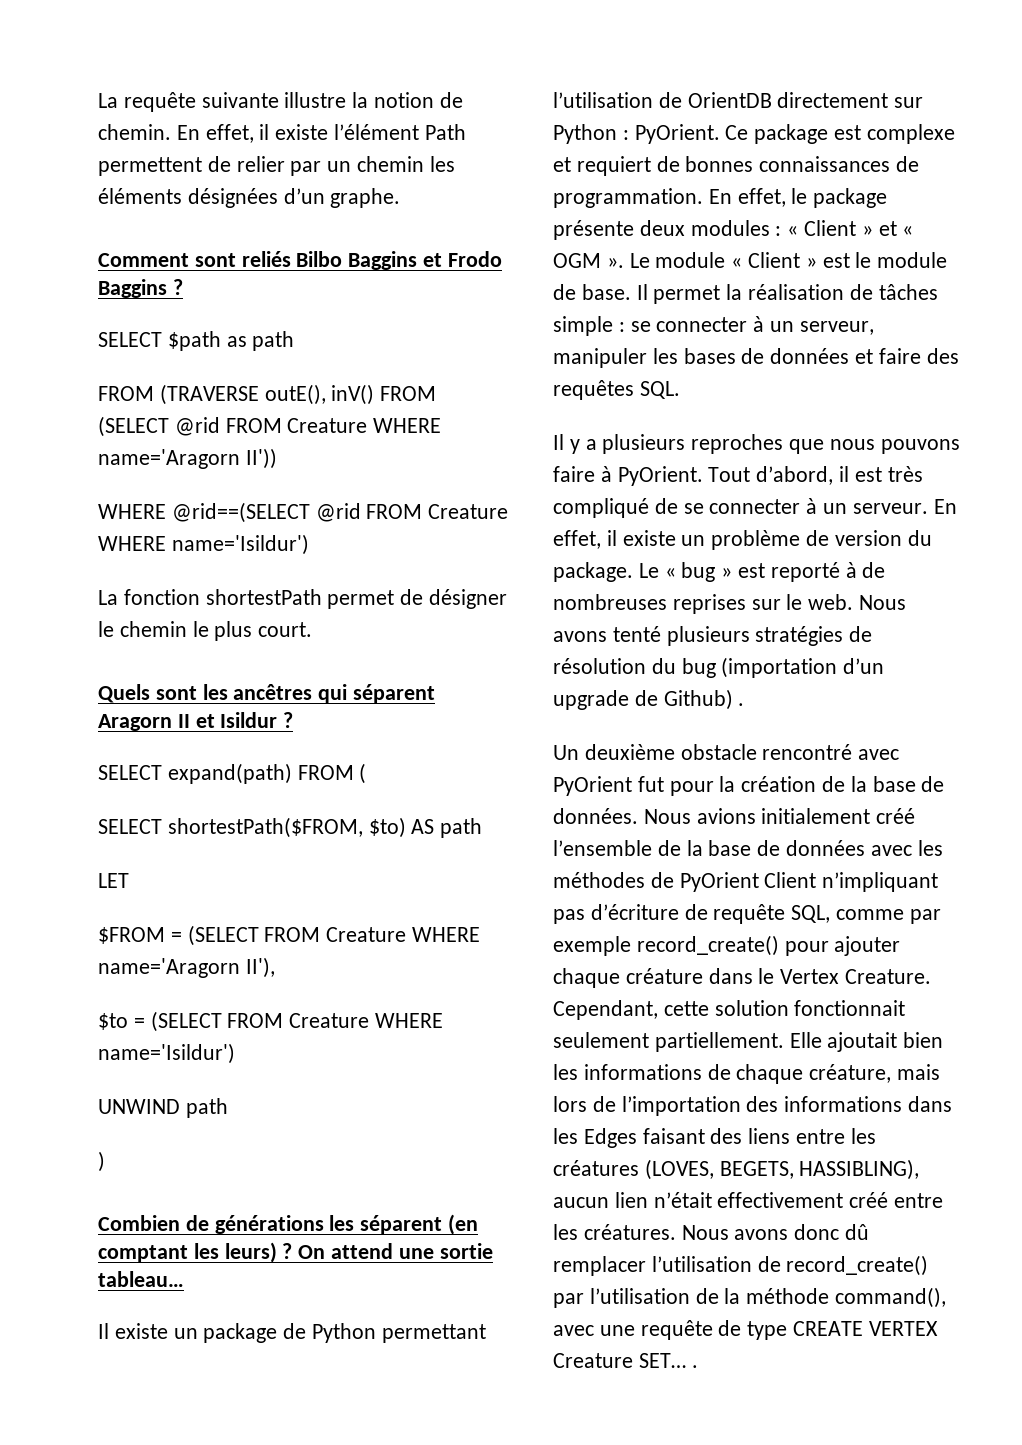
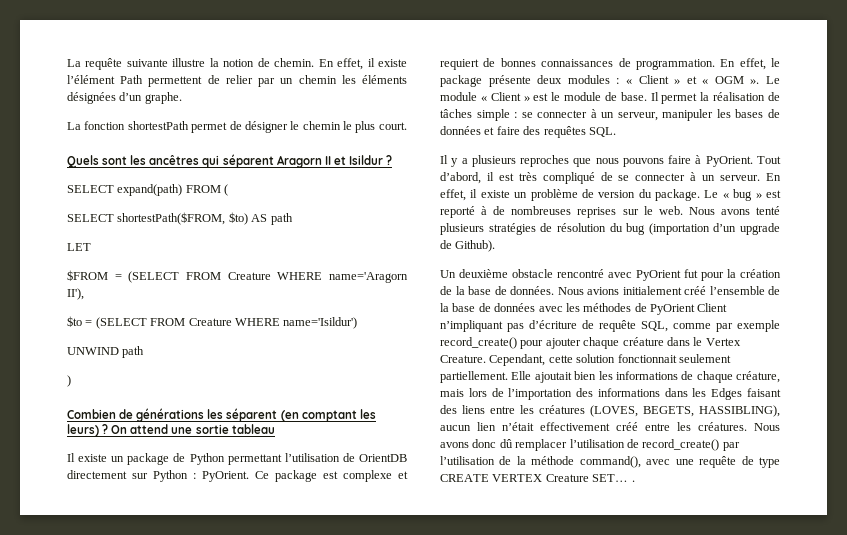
[98,251,502,270] [98,279,183,298] [98,331,295,351] [98,384,437,405] [98,416,442,437] [98,448,277,469] [98,502,509,523] [98,534,309,555] // Comment sont reliés Bilbo Baggins et Frodo Baggins ? // SELECT $path as path // FROM (TRAVERSE outE(), inV() FROM (SELECT @rid FROM Creature WHERE name='Aragorn II')) // WHERE @rid==(SELECT @rid FROM Creature WHERE name='Isildur') -> (182, 98) none
[98,1271,184,1287] tableau… -> [231,424,275,434] tableau
[663,689,745,710] Github) . -> [455,240,496,252] Github).

